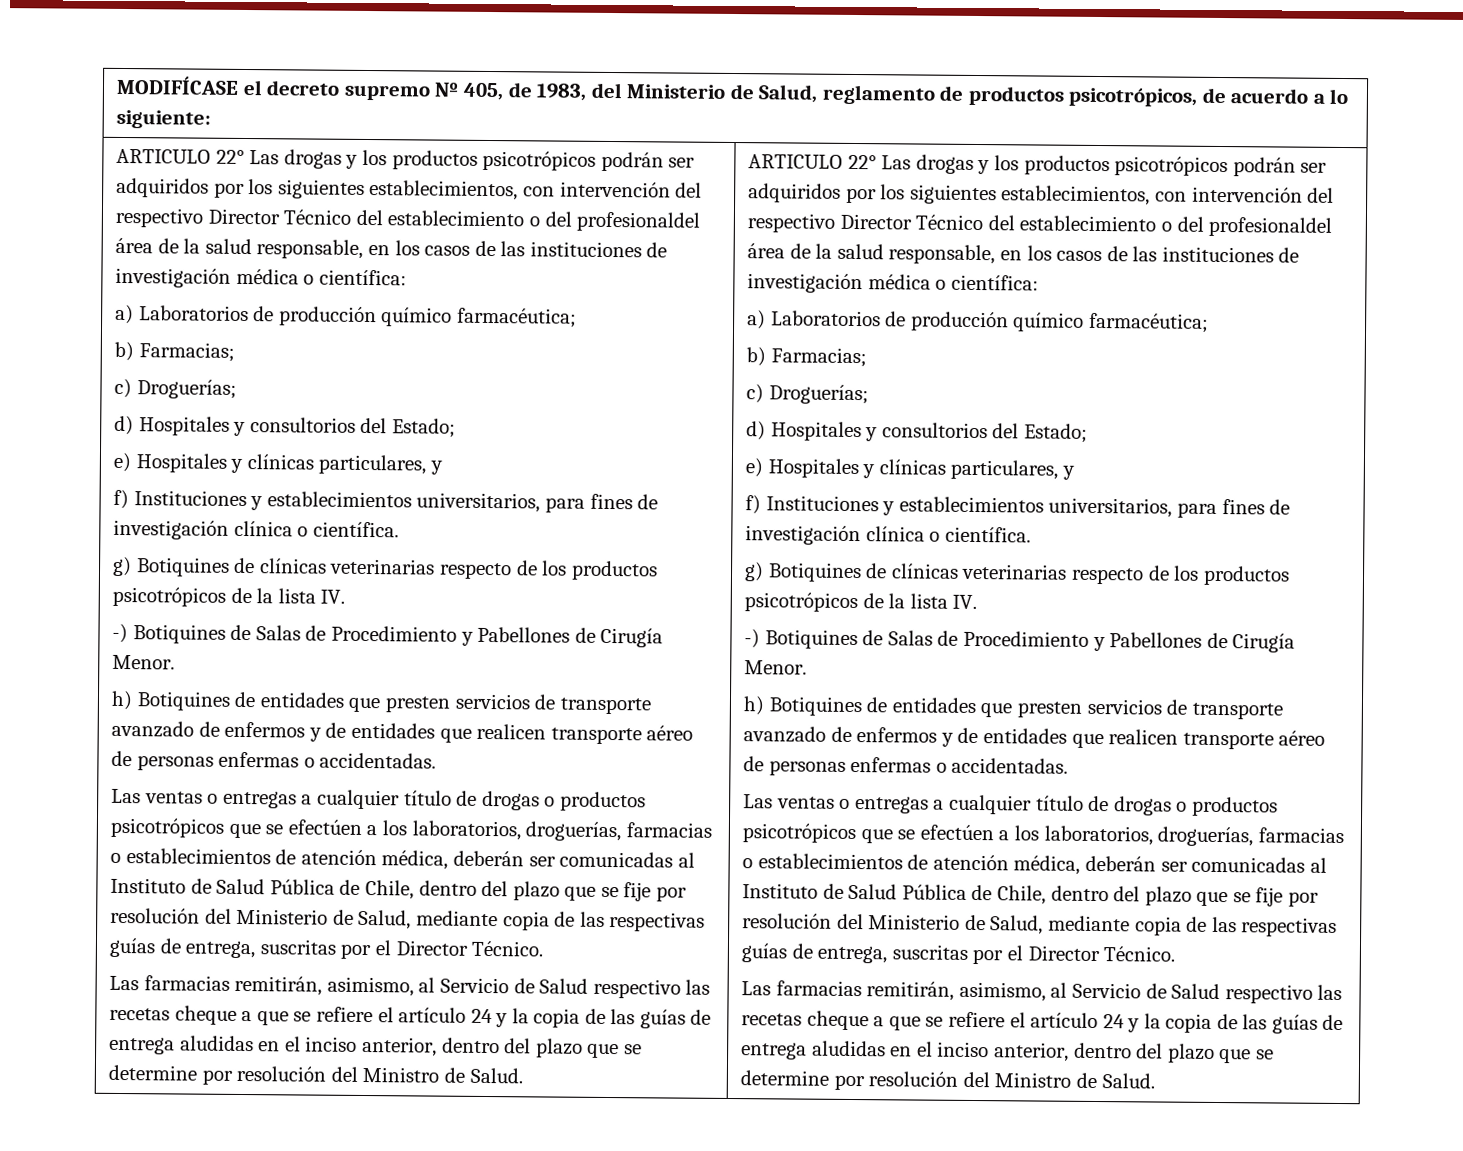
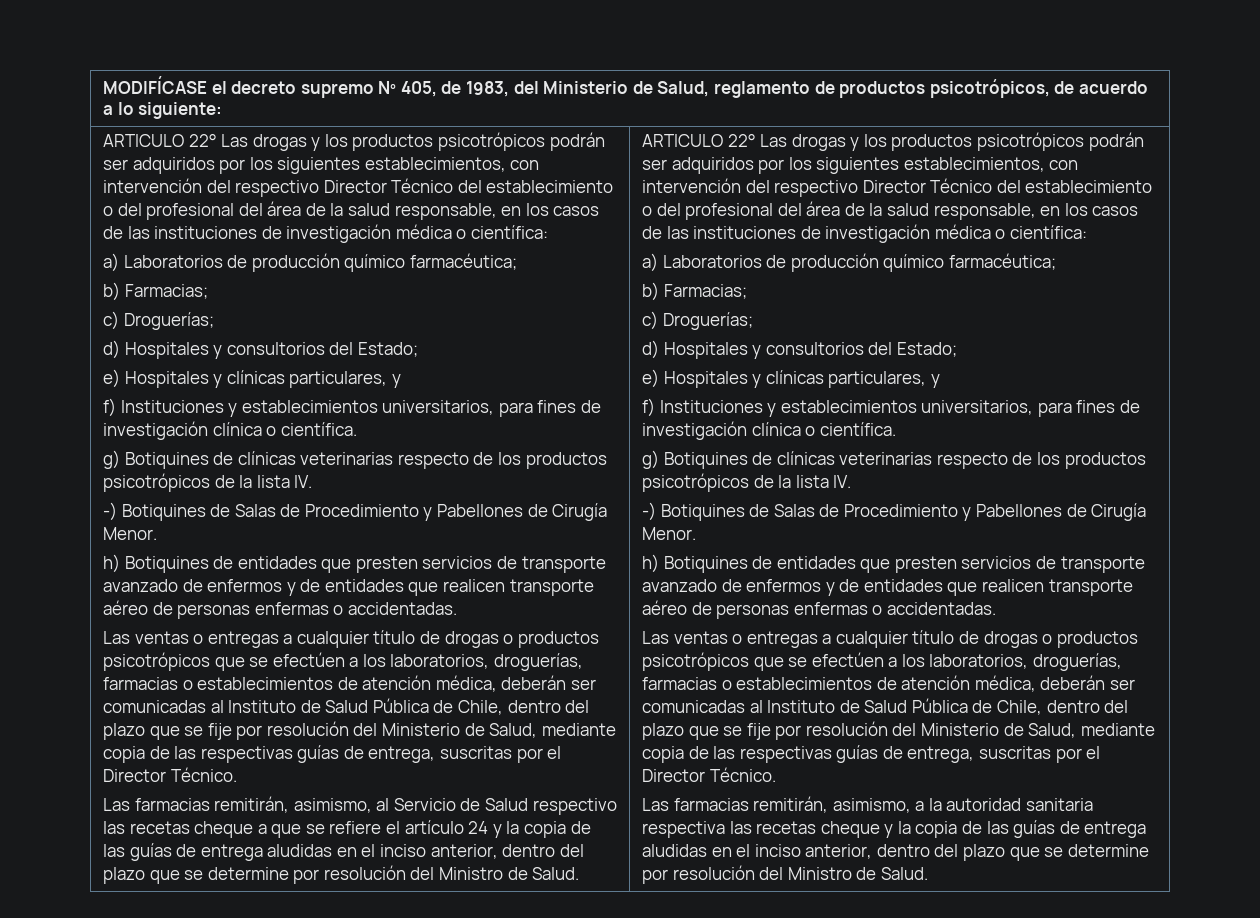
[576,211,701,232] profesionaldel -> [146,203,263,220] profesional del
[1208,216,1333,237] profesionaldel -> [685,203,802,220] profesional del
[1050,982,1343,1004] [741,1010,1125,1031] al Servicio de Salud respectivo las recetas cheque a que se refiere el artículo 24 -> [915,798,1094,811] [641,821,880,838] a la autoridad sanitaria respectiva las recetas cheque

